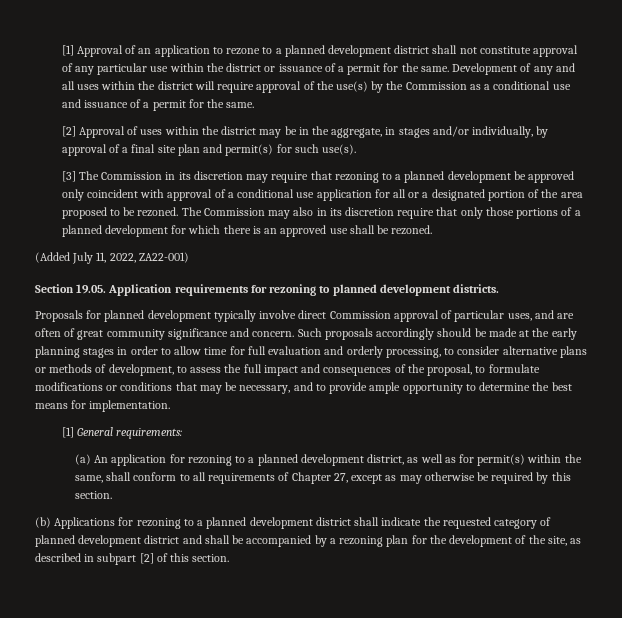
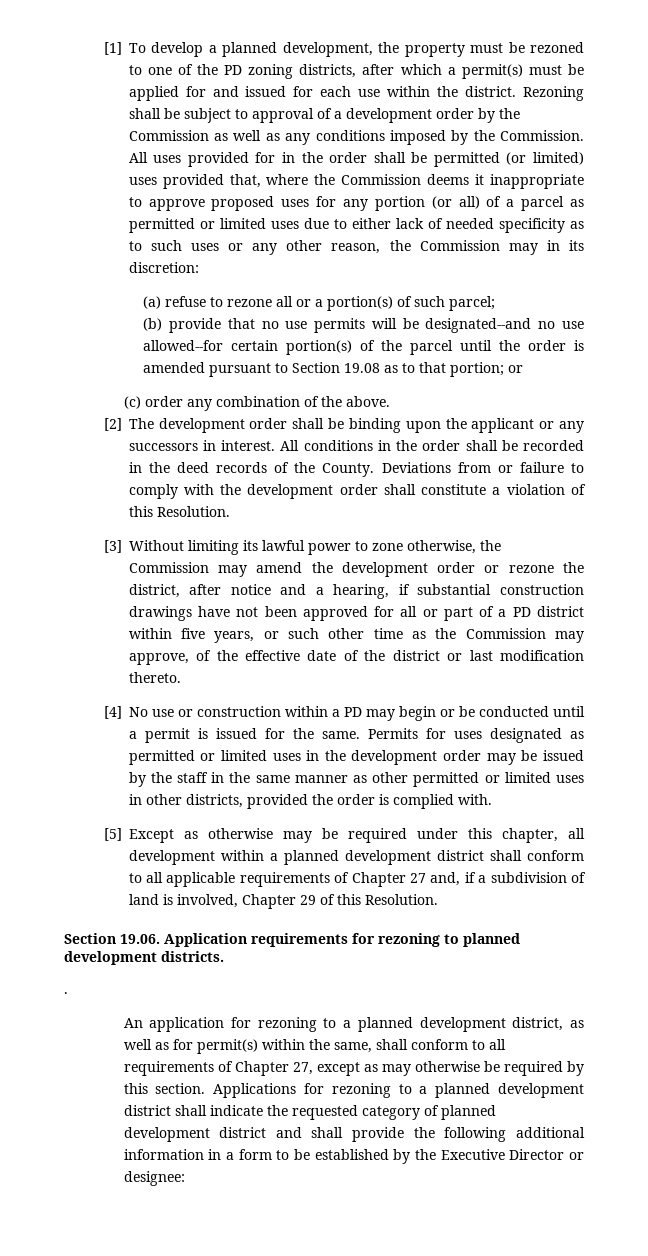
[61,45,579,57] [61,63,575,75] [61,81,571,93] [61,99,255,111] [61,126,549,138] [61,144,356,156] [61,171,575,183] [61,189,583,201] [61,207,581,219] [61,225,433,237] [35,252,189,264] [35,284,107,294] [1] Approval of an application to rezone to a planned development district shall not constitute approval of any particular use within the district or issuance of a permit for the same. Development of any and all uses within the district will require approval of the use(s) by the Commission as a conditional use and issuance of a permit for the same. // [2] Approval of uses within the district may be in the aggregate, in stages and/or individually, by approval of a final site plan and permit(s) for such use(s). // [3] The Commission in its discretion may require that rezoning to a planned development be approved only coincident with approval of a conditional use application for all or a designated portion of the area proposed to be rezoned. The Commission may also in its discretion require that only those portions of a planned development for which there is an approved use shall be rezoned. // (Added July 11, 2022, ZA22-001) // Section 19.05. -> [103,42,584,57] [128,64,585,79] [128,86,584,101] [128,108,520,123] [128,130,584,145] [128,152,584,167] [128,174,584,189] [128,196,585,211] [128,218,584,233] [128,240,584,255] [128,262,199,273] [143,296,496,311] [143,318,584,333] [143,340,584,355] [143,362,524,377] [123,396,390,411] [103,418,584,433] [128,440,585,451] [128,462,584,477] [128,484,587,499] [128,506,230,517] [103,540,501,555] [128,562,584,577] [128,584,584,599] [128,606,585,621] [128,628,584,643] [128,650,584,665] [128,672,181,683] [103,706,586,721] [128,728,584,743] [128,750,584,765] [128,772,584,787] [128,794,492,809] [103,828,586,843] [128,850,584,865] [128,872,587,887] [128,894,438,909] [64,933,160,944] [1] To develop a planned development, the property must be rezoned to one of the PD zoning districts, after which a permit(s) must be applied for and issued for each use within the district. Rezoning shall be subject to approval of a development order by the Commission as well as any conditions imposed by the Commission. All uses provided for in the order shall be permitted (or limited) uses provided that, where the Commission deems it inappropriate to approve proposed uses for any portion (or all) of a parcel as permitted or limited uses due to either lack of needed specificity as to such uses or any other reason, the Commission may in its discretion: // (a) refuse to rezone all or a portion(s) of such parcel; // (b) provide that no use permits will be designated--and no use allowed--for certain portion(s) of the parcel until the order is amended pursuant to Section 19.08 as to that portion; or // (c) order any combination of the above. // [2] The development order shall be binding upon the applicant or any successors in interest. All conditions in the order shall be recorded in the deed records of the County. Deviations from or failure to comply with the development order shall constitute a violation of this Resolution. // [3] Without limiting its lawful power to zone otherwise, the Commission may amend the development order or rezone the district, after notice and a hearing, if substantial construction drawings have not been approved for all or part of a PD district within five years, or such other time as the Commission may approve, of the effective date of the district or last modification thereto. // [4] No use or construction within a PD may begin or be conducted until a permit is issued for the same. Permits for uses designated as permitted or limited uses in the development order may be issued by the staff in the same manner as other permitted or limited uses in other districts, provided the order is complied with. // [5] Except as otherwise may be required under this chapter, all development within a planned development district shall conform to all applicable requirements of Chapter 27 and, if a subdivision of land is involved, Chapter 29 of this Resolution. // Section 19.06.
[35,310,575,322] [35,328,577,340] [35,346,587,358] [35,364,540,376] [35,382,572,394] [35,400,171,412] [61,427,183,439] [74,454,91,465] Proposals for planned development typically involve direct Commission approval of particular uses, and are often of great community significance and concern. Such proposals accordingly should be made at the early planning stages in order to allow time for full evaluation and orderly processing, to consider alternative plans or methods of development, to assess the full impact and consequences of the proposal, to formulate modifications or conditions that may be necessary, and to provide ample opportunity to determine the best means for implementation. // [1] General requirements: // (a) -> [64,992,68,994] . //
[35,517,51,528] // (b) -> (206, 1088) none
[232,535,582,547] [35,553,230,565] be accompanied by a rezoning plan for the development of the site, as described in subpart [2] of this section. -> [352,1127,585,1142] [123,1149,584,1164] [123,1171,185,1186] provide the following additional information in a form to be established by the Executive Director or designee:

